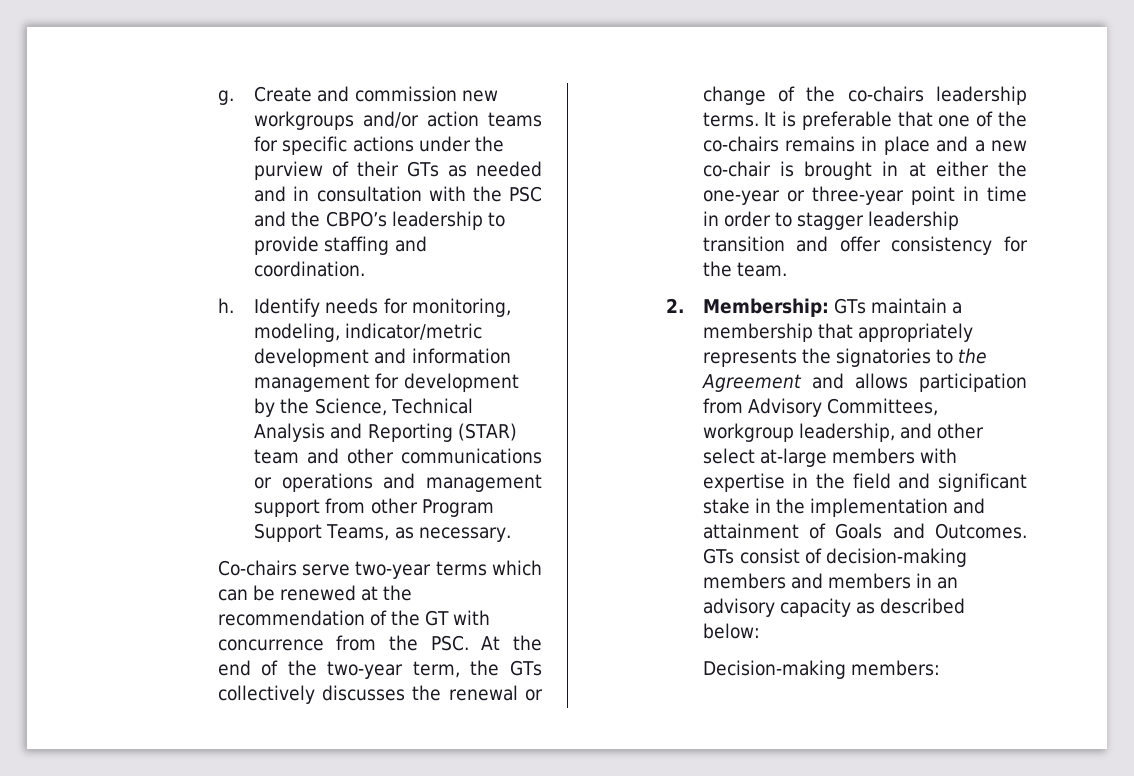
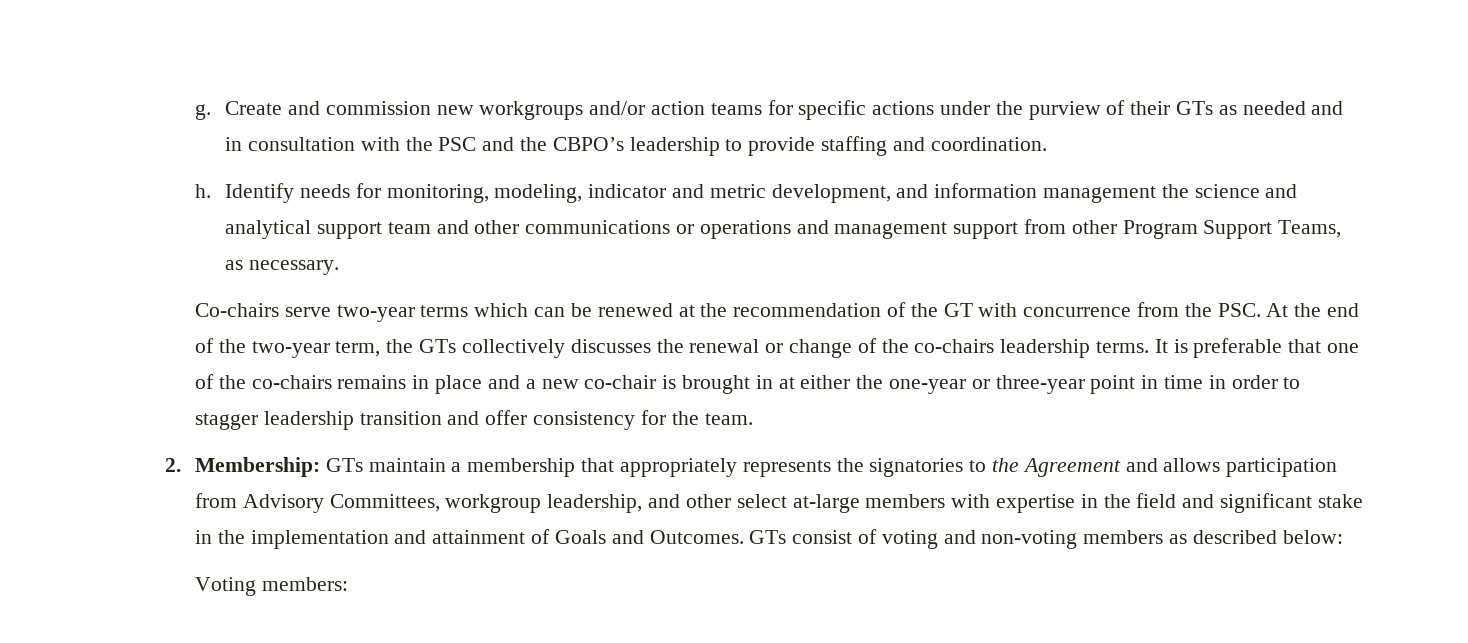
[345,323,483,340] [254,348,511,367] [254,373,519,392] [254,398,473,417] [254,423,517,442] indicator/metric development and information management for development by the Science, Technical Analysis and Reporting (STAR) -> [588,183,1298,203] [225,220,382,239] indicator and metric development, and information management the science and analytical support
[825,548,967,567] [702,573,959,589] [702,598,851,617] decision-making members and members in an advisory capacity -> [881,530,1164,549] voting and non-voting members
[702,660,846,679] Decision-making -> [195,577,257,596] Voting

